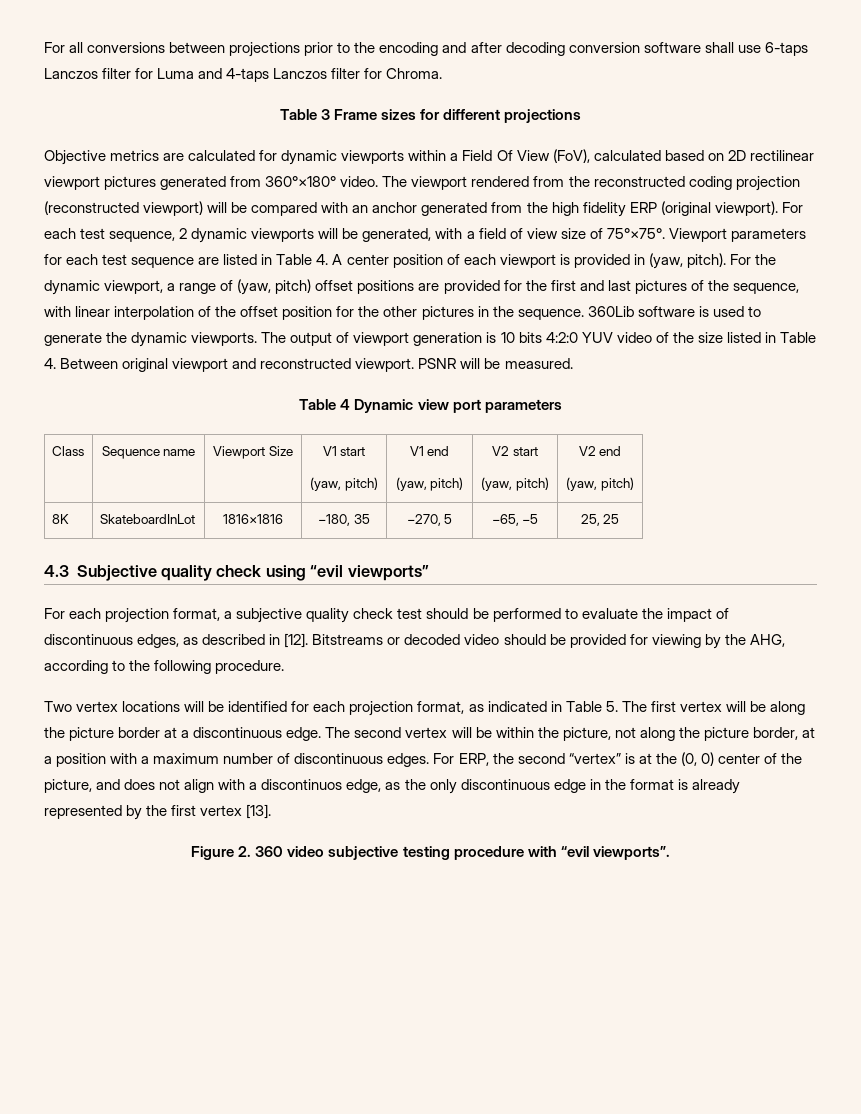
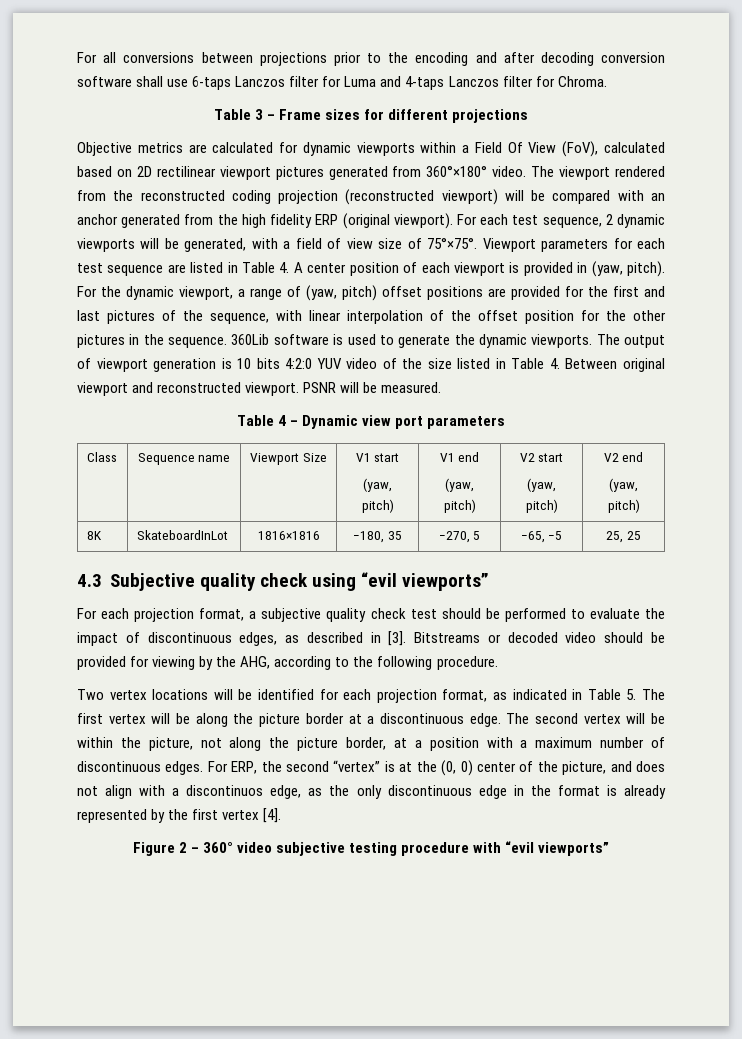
(330, 114) none -> [266,114,275,120] –
(351, 404) none -> [289,420,298,426] –
[284,633,309,648] [12]. -> [388,631,407,646] [3].
[246,804,272,819] [13]. -> [263,808,282,823] [4].
[238,846,284,857] 2. 360 -> [178,842,233,853] 2 – 360°
[592,846,670,860] viewports”. -> [538,842,610,856] viewports”

